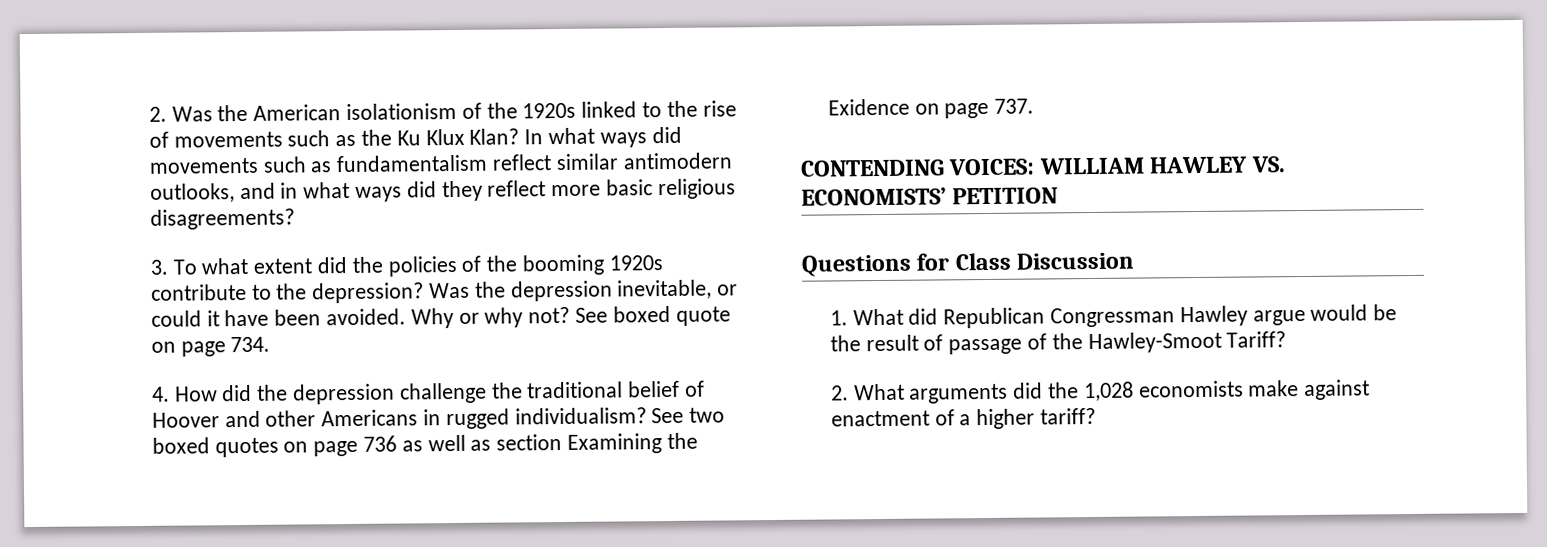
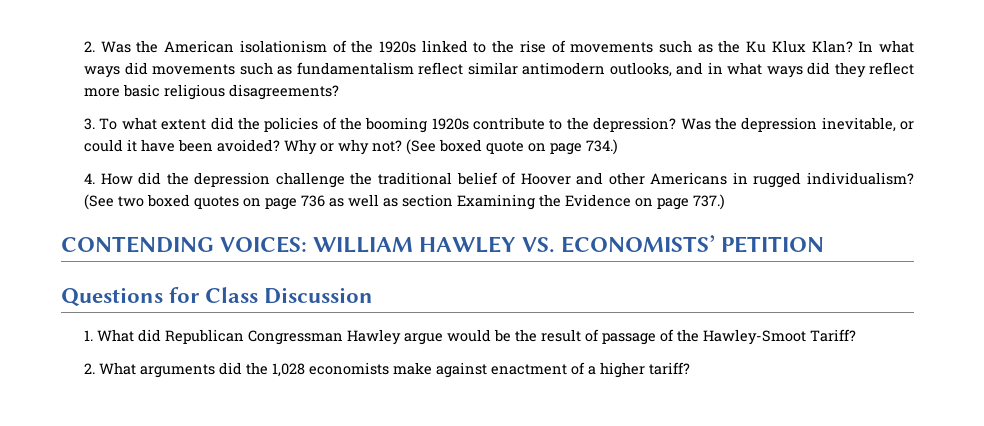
[325,308,406,326] avoided. -> [217,139,281,152] avoided?
[574,307,608,323] See -> [406,139,437,155] (See
[230,336,271,353] 734. -> [586,139,619,155] 734.)
[651,407,685,424] See -> [84,194,115,210] (See
[827,98,1035,119] Exidence on page 737. -> [565,194,726,210] Evidence on page 737.)

